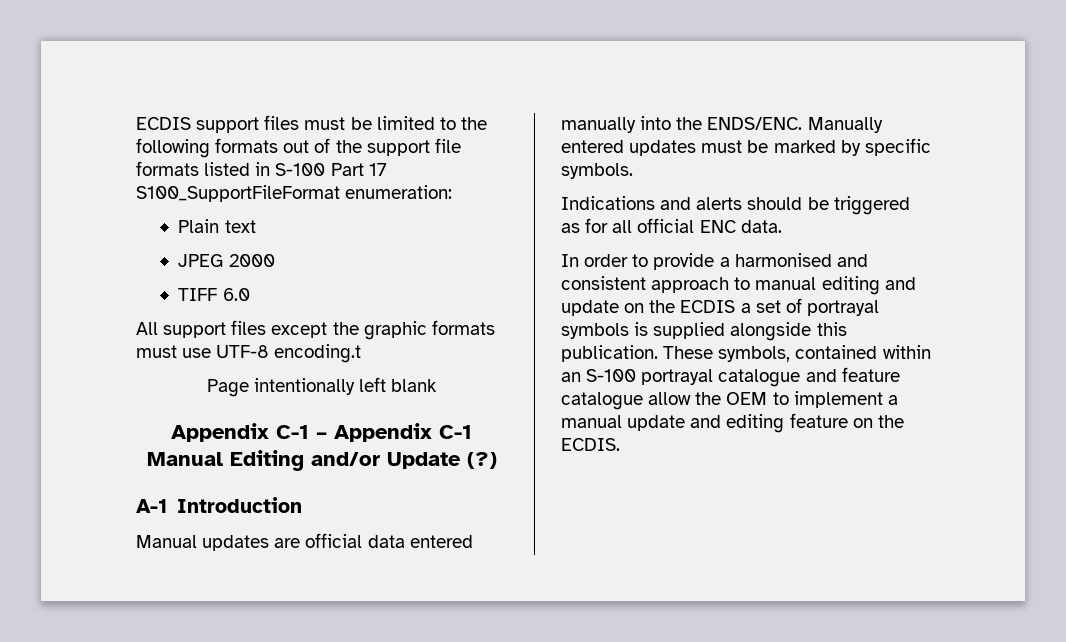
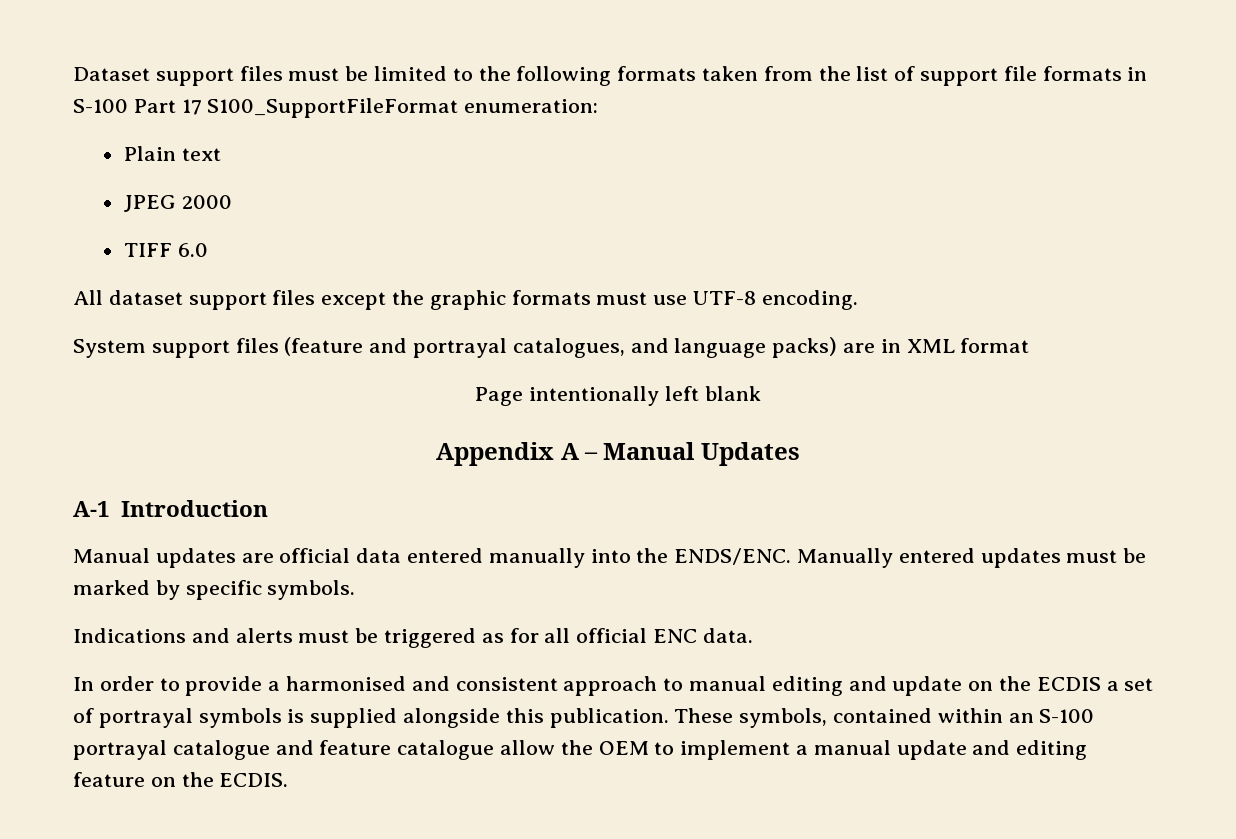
[136,117,191,130] ECDIS -> [73,67,150,81] Dataset
[283,138,362,153] out of the -> [702,66,916,81] taken from the list of
[204,162,251,176] listed -> (1122, 73) none
(158, 328) none -> [108,290,183,305] dataset
[274,344,362,363] encoding.t -> [761,290,858,310] [73,337,1030,358] encoding. // System support files (feature and portrayal catalogues, and language packs) are in XML format
[276,423,472,442] [146,450,497,471] C-1 – Appendix C-1 Manual Editing and/or Update (?) -> [560,442,800,466] A – Manual Updates
[747,197,803,210] should -> [298,630,350,643] must

